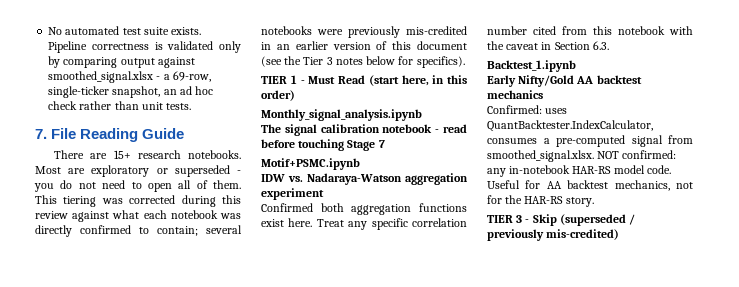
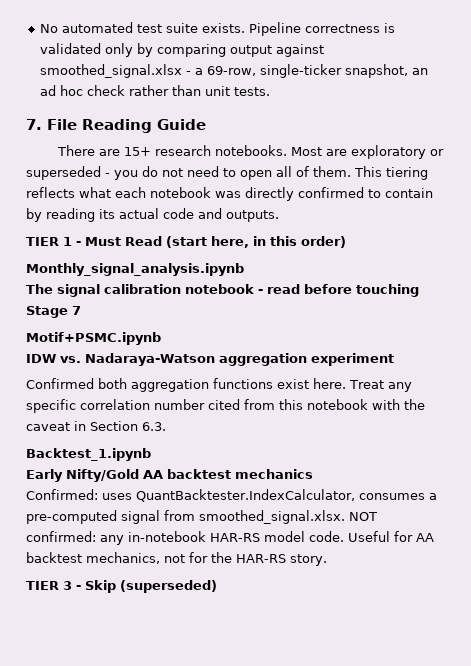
[101,195,241,207] [35,211,110,222] was corrected during this review against -> [26,187,75,198] reflects
[157,225,242,236] [261,26,467,38] [261,41,467,50] [261,56,465,68] contain; several notebooks were previously mis-credited in an earlier version of this document (see the Tier 3 notes below for specifics). -> [385,188,433,198] [26,208,279,222] contain by reading its actual code and outputs.
[559,214,636,226] [487,229,620,241] (superseded / previously mis-credited) -> [120,580,217,593] (superseded)

